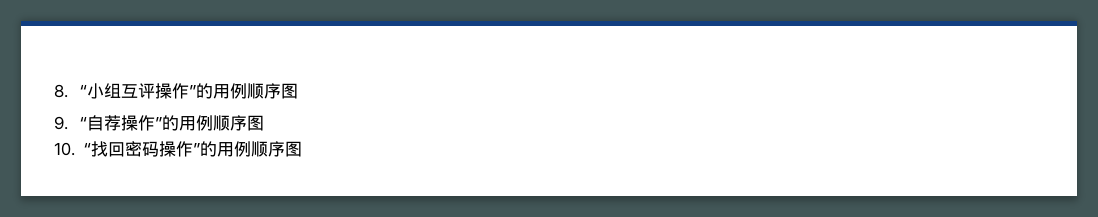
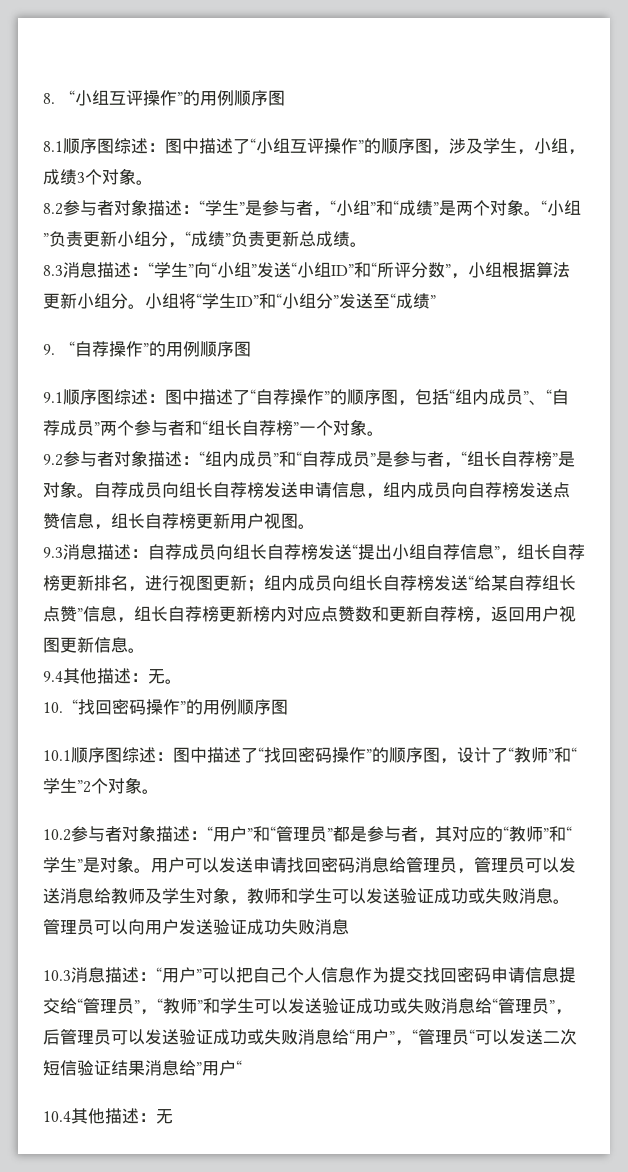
(299, 91) none -> [43,138,585,155] [43,168,153,185] [43,199,581,217] [43,231,367,248] [43,262,570,279] [43,293,436,309] // 8.1顺序图综述：图中描述了“小组互评操作”的顺序图，涉及学生，小组，成绩3个对象。 // 8.2参与者对象描述：“学生”是参与者，“小组”和“成绩”是两个对象。“小组”负责更新小组分，“成绩”负责更新总成绩。 // 8.3消息描述：“学生”向“小组”发送“小组ID”和“所评分数”，小组根据算法更新小组分。小组将“学生ID”和“小组分”发送至“成绩”
(265, 123) none -> [43,389,569,406] [43,419,384,436] [43,450,575,468] [43,481,570,499] [43,513,315,530] [43,544,585,561] [43,575,576,592] [43,606,576,623] [43,637,145,653] [43,668,182,684] // 9.1顺序图综述：图中描述了“自荐操作”的顺序图，包括“组内成员”、“自荐成员”两个参与者和“组长自荐榜”一个对象。 // 9.2参与者对象描述：“组内成员”和“自荐成员”是参与者，“组长自荐榜”是对象。自荐成员向组长自荐榜发送申请信息，组内成员向自荐榜发送点赞信息，组长自荐榜更新用户视图。 // 9.3消息描述：自荐成员向组长自荐榜发送“提出小组自荐信息”，组长自荐榜更新排名，进行视图更新；组内成员向组长自荐榜发送“给某自荐组长点赞”信息，组长自荐榜更新榜内对应点赞数和更新自荐榜，返回用户视图更新信息。 // 9.4其他描述：无。
(302, 149) none -> [43,747,577,764] [43,777,159,794] [43,825,572,843] [43,856,576,874] [43,887,570,905] [43,919,349,935] [43,967,576,983] [43,998,572,1015] [43,1029,577,1046] [43,1060,242,1076] [43,1108,173,1124] // 10.1顺序图综述：图中描述了“找回密码操作”的顺序图，设计了“教师”和“学生”2个对象。 // 10.2参与者对象描述：“用户”和“管理员”都是参与者，其对应的“教师”和“学生”是对象。用户可以发送申请找回密码消息给管理员，管理员可以发送消息给教师及学生对象，教师和学生可以发送验证成功或失败消息。管理员可以向用户发送验证成功失败消息 // 10.3消息描述：“用户”可以把自己个人信息作为提交找回密码申请信息提交给“管理员”，“教师”和学生可以发送验证成功或失败消息给“管理员”，后管理员可以发送验证成功或失败消息给“用户”，“管理员“可以发送二次短信验证结果消息给”用户“ // 10.4其他描述：无

